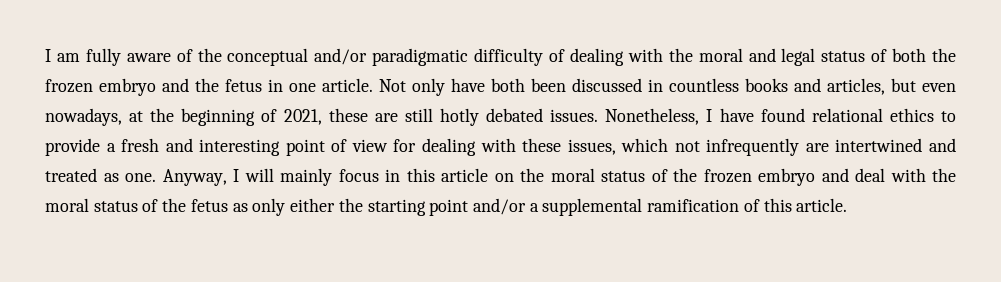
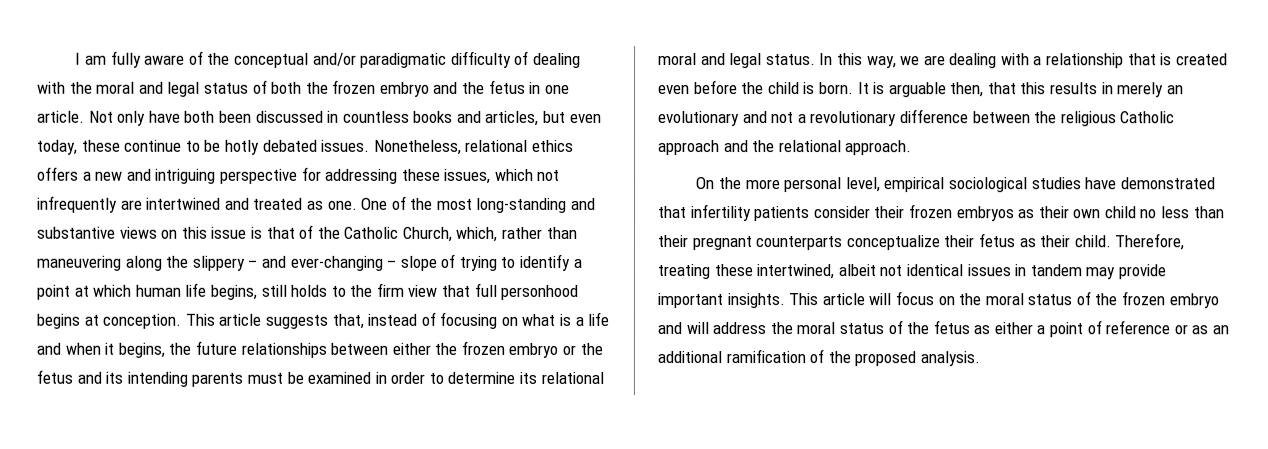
[45,108,956,126] [45,138,516,156] nowadays, at the beginning of 2021, these are still hotly debated issues. Nonetheless, I have found relational ethics to provide a fresh and interesting point of view for dealing with -> [37,139,574,155] [37,166,399,184] today, these continue to be hotly debated issues. Nonetheless, relational ethics offers a new and intriguing perspective for addressing
[162,168,488,186] Anyway, I will mainly focus in this article -> [361,195,597,213] [36,224,577,242] [36,253,582,271] [36,282,579,300] [36,311,610,329] [36,340,603,358] [36,369,604,387] [658,53,1228,69] [658,80,1184,98] [658,109,1176,127] [658,140,913,156] [696,177,1216,193] [658,204,1225,222] [657,233,1185,251] [657,264,1166,280] [657,291,934,309] One of the most long-standing and substantive views on this issue is that of the Catholic Church, which, rather than maneuvering along the slippery – and ever-changing – slope of trying to identify a point at which human life begins, still holds to the firm view that full personhood begins at conception. This article suggests that, instead of focusing on what is a life and when it begins, the future relationships between either the frozen embryo or the fetus and its intending parents must be examined in order to determine its relational moral and legal status. In this way, we are dealing with a relationship that is created even before the child is born. It is arguable then, that this results in merely an evolutionary and not a revolutionary difference between the religious Catholic approach and the relational approach. // On the more personal level, empirical sociological studies have demonstrated that infertility patients consider their frozen embryos as their own child no less than their pregnant counterparts conceptualize their fetus as their child. Therefore, treating these intertwined, albeit not identical issues in tandem may provide important insights. This article will focus
[855,168,926,182] deal with -> [685,322,767,335] will address
[252,198,848,216] only either the starting point and/or a supplemental ramification of this article. -> [993,320,1230,338] [657,349,980,367] either a point of reference or as an additional ramification of the proposed analysis.

